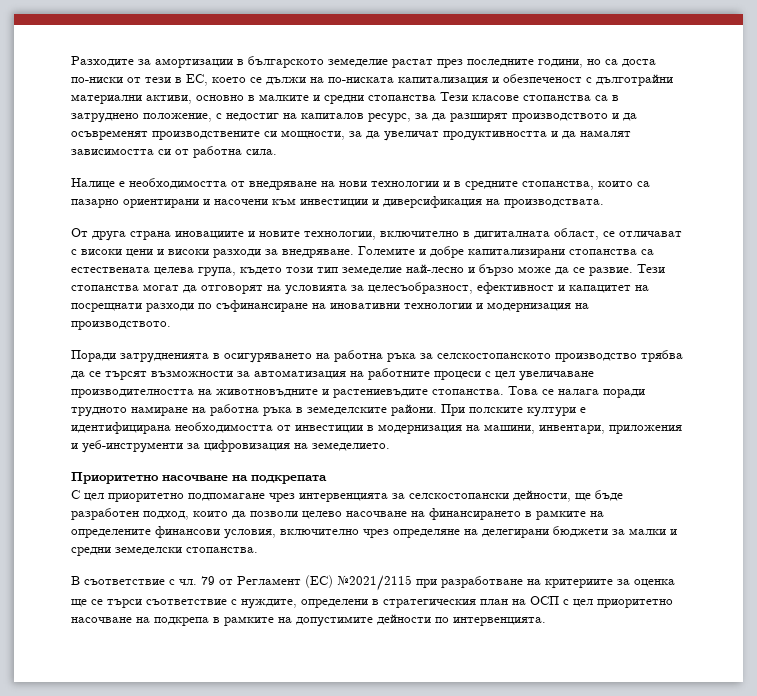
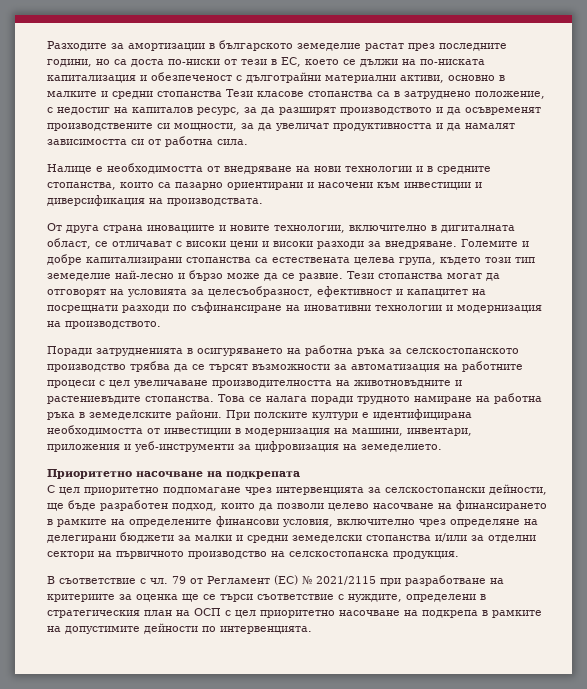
[186,547,258,553] стопанства. -> [366,533,536,543] [47,551,459,559] стопанства и/или за отделни сектори на първичното производство на селскостопанска продукция.
[337,575,412,591] №2021/2115 -> [302,575,376,585] № 2021/2115

